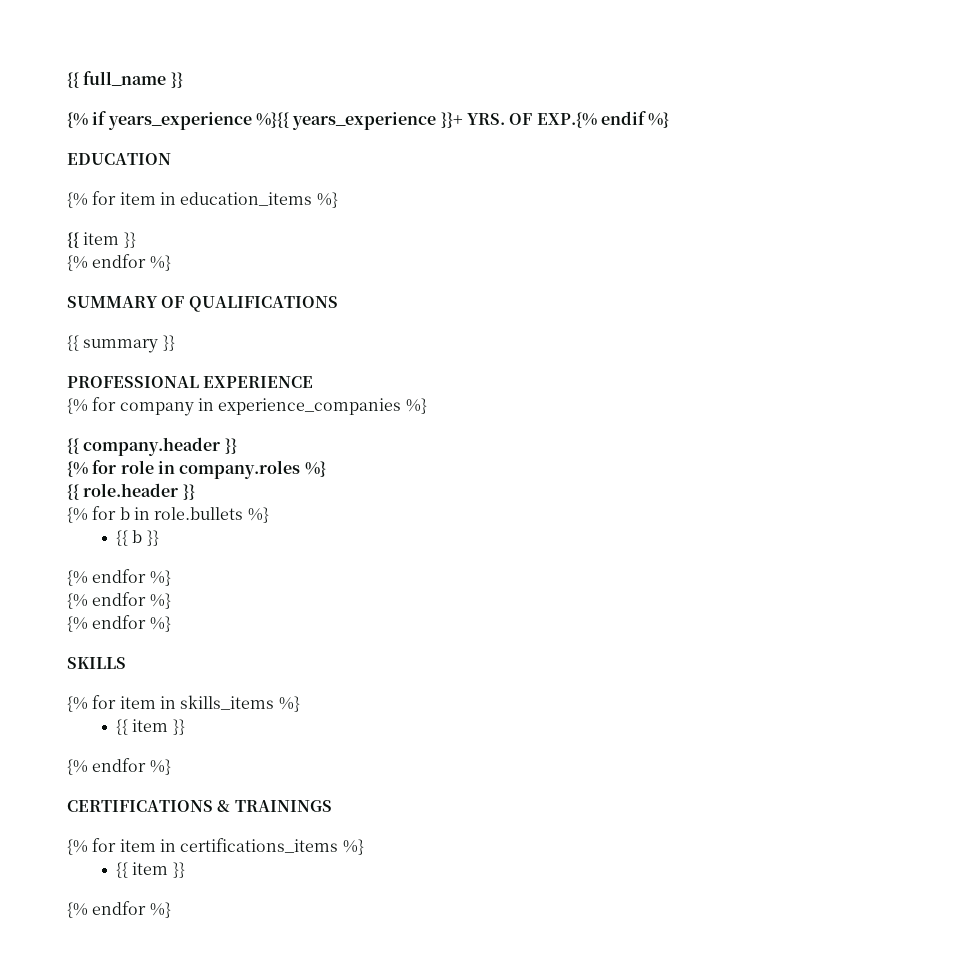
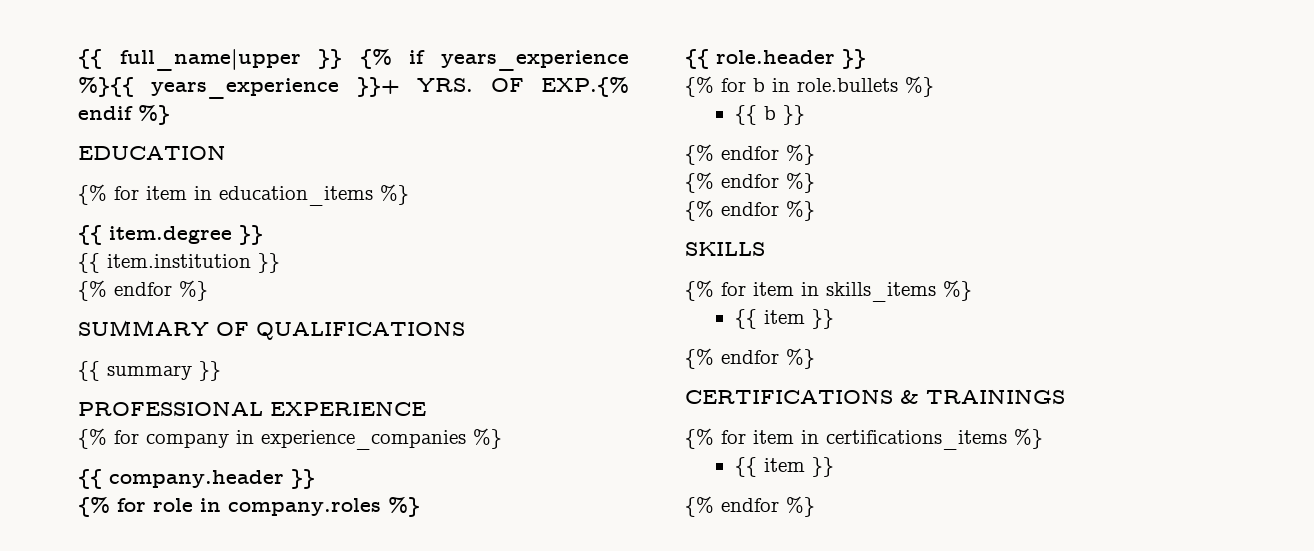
[67,71,183,88] {{ full_name }} // -> [78,49,343,71] {{ full_name|upper }}
[83,232,120,245] item -> [109,225,263,245] [78,253,251,273] item.degree }} // {{ item.institution

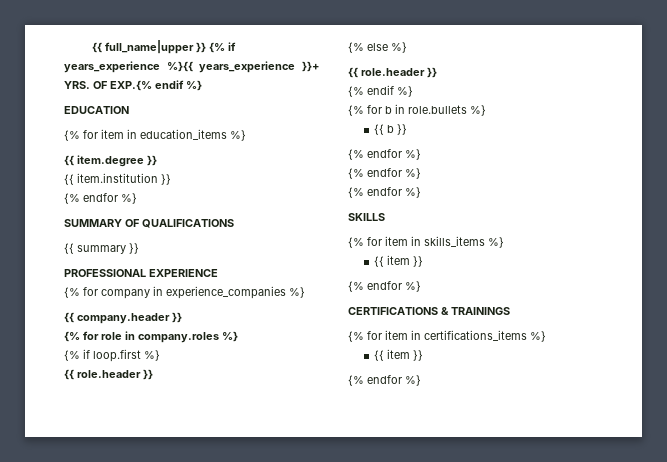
[685,49,866,69] // {{ role.header }} -> [64,349,160,362] [64,369,153,380] [348,42,407,53] [348,67,437,78] [348,85,413,97] // {% if loop.first %} // {{ role.header }} // {% else %} // {{ role.header }} // {% endif %}

